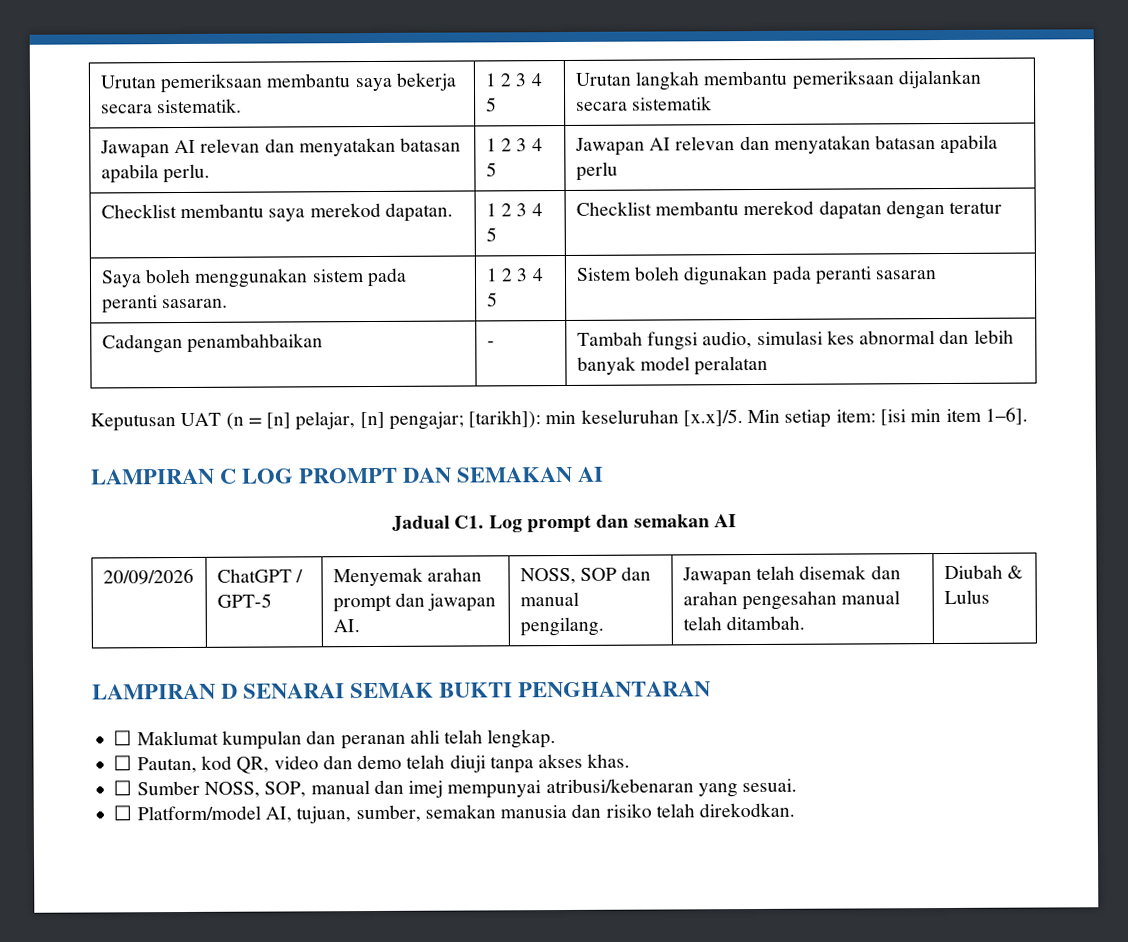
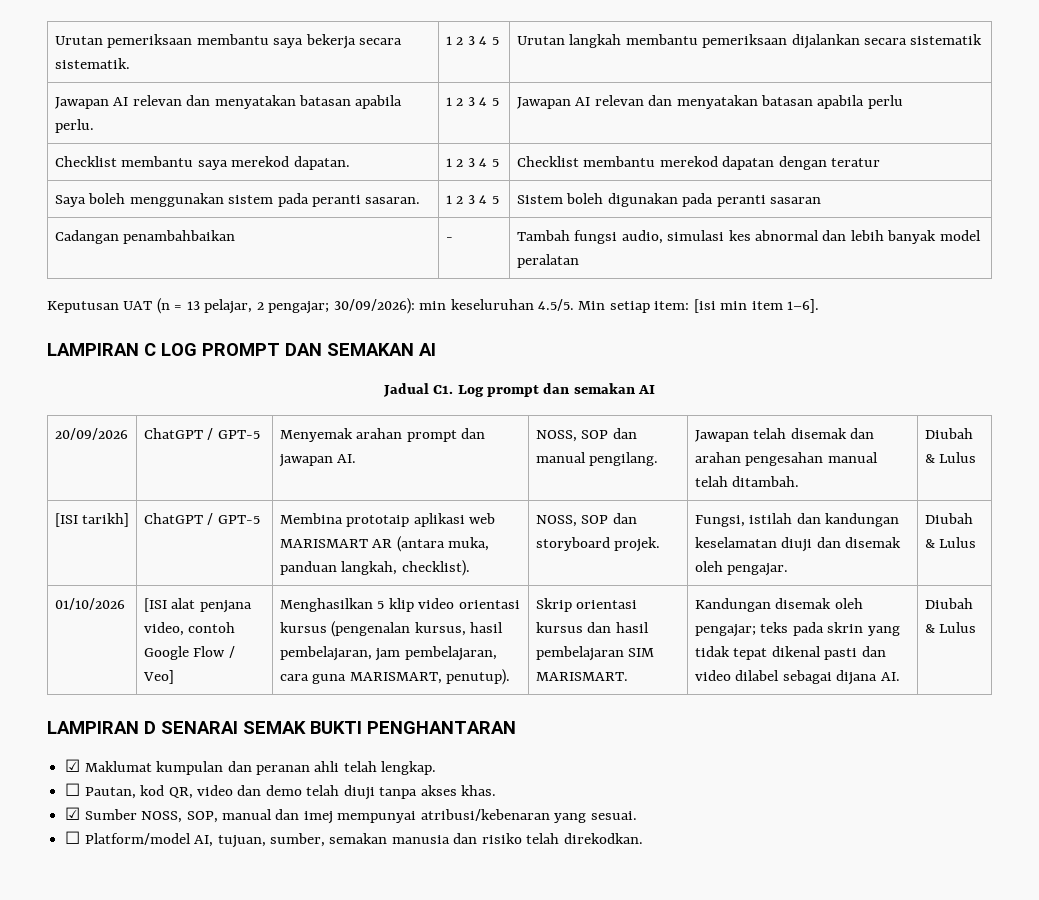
[266,410,542,431] [n] pelajar, [n] pengajar; [tarikh]): -> [186,298,415,314] 13 pelajar, 2 pengajar; 30/09/2026):
[682,409,743,427] [x.x]/5. -> [538,299,575,311] 4.5/5.
(990, 597) none -> [54,513,130,527] [143,513,260,525] [279,513,496,527] [279,536,490,552] [279,560,470,576] [535,513,637,527] [535,537,661,552] [694,513,900,527] [694,537,902,552] [694,561,789,576] [924,513,973,524] [924,537,977,548] [54,598,125,610] [143,598,252,613] [143,622,236,636] [143,646,235,660] [142,670,174,684] [279,598,520,612] [279,621,504,637] [279,646,497,661] [279,669,511,685] [535,598,638,612] [535,622,649,633] [535,646,655,661] [535,672,628,681] [694,598,863,612] [694,622,900,637] [694,646,886,660] [694,670,900,685] [924,598,973,609] [924,622,977,633] // [ISI tarikh] | ChatGPT / GPT-5 | Membina prototaip aplikasi web MARISMART AR (antara muka, panduan langkah, checklist). | NOSS, SOP dan storyboard projek. | Fungsi, istilah dan kandungan keselamatan diuji dan disemak oleh pengajar. | Diubah & Lulus // 01/10/2026 | [ISI alat penjana video, contoh Google Flow / Veo] | Menghasilkan 5 klip video orientasi kursus (pengenalan kursus, hasil pembelajaran, jam pembelajaran, cara guna MARISMART, penutup). | Skrip orientasi kursus dan hasil pembelajaran SIM MARISMART. | Kandungan disemak oleh pengajar; teks pada skrin yang tidak tepat dikenal pasti dan video dilabel sebagai dijana AI. | Diubah & Lulus
[113,730,133,746] ☐ -> [65,759,81,772] ☑
[113,780,133,796] ☐ -> [65,807,81,820] ☑

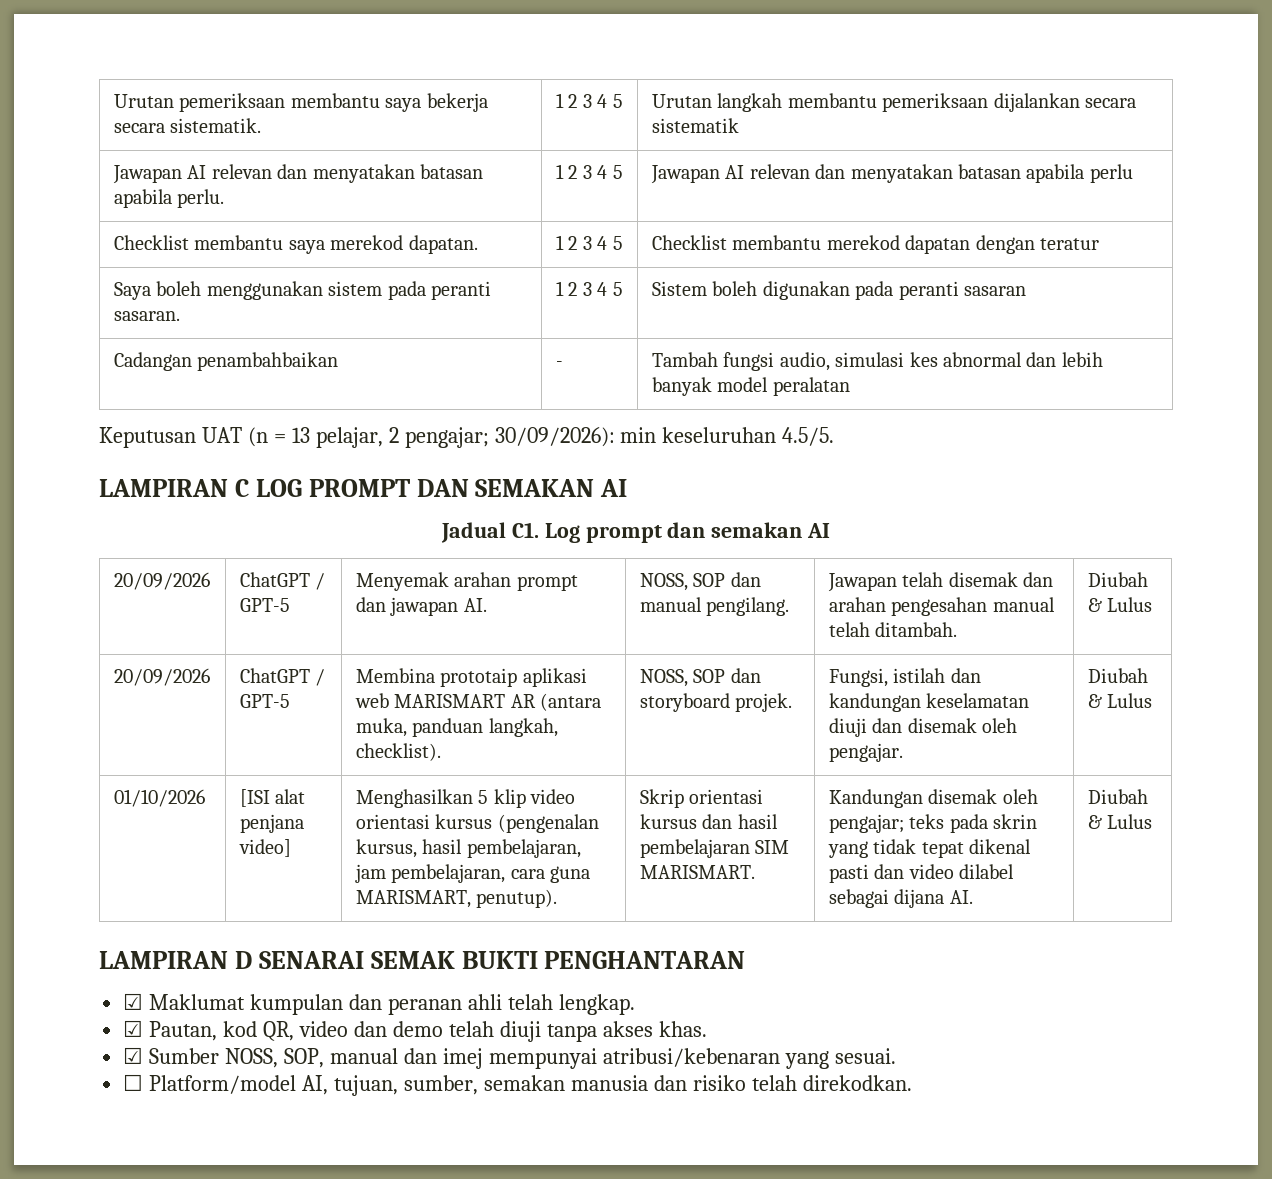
[578,299,820,313] Min setiap item: [isi min item 1–6]. -> (835, 436) none
[54,513,130,527] [ISI tarikh] -> [113,668,210,686] 20/09/2026
[143,622,236,636] [143,646,235,660] [142,670,174,684] video, contoh Google Flow / Veo] -> [238,839,291,857] video]
[65,783,81,796] ☐ -> [123,1020,144,1037] ☑

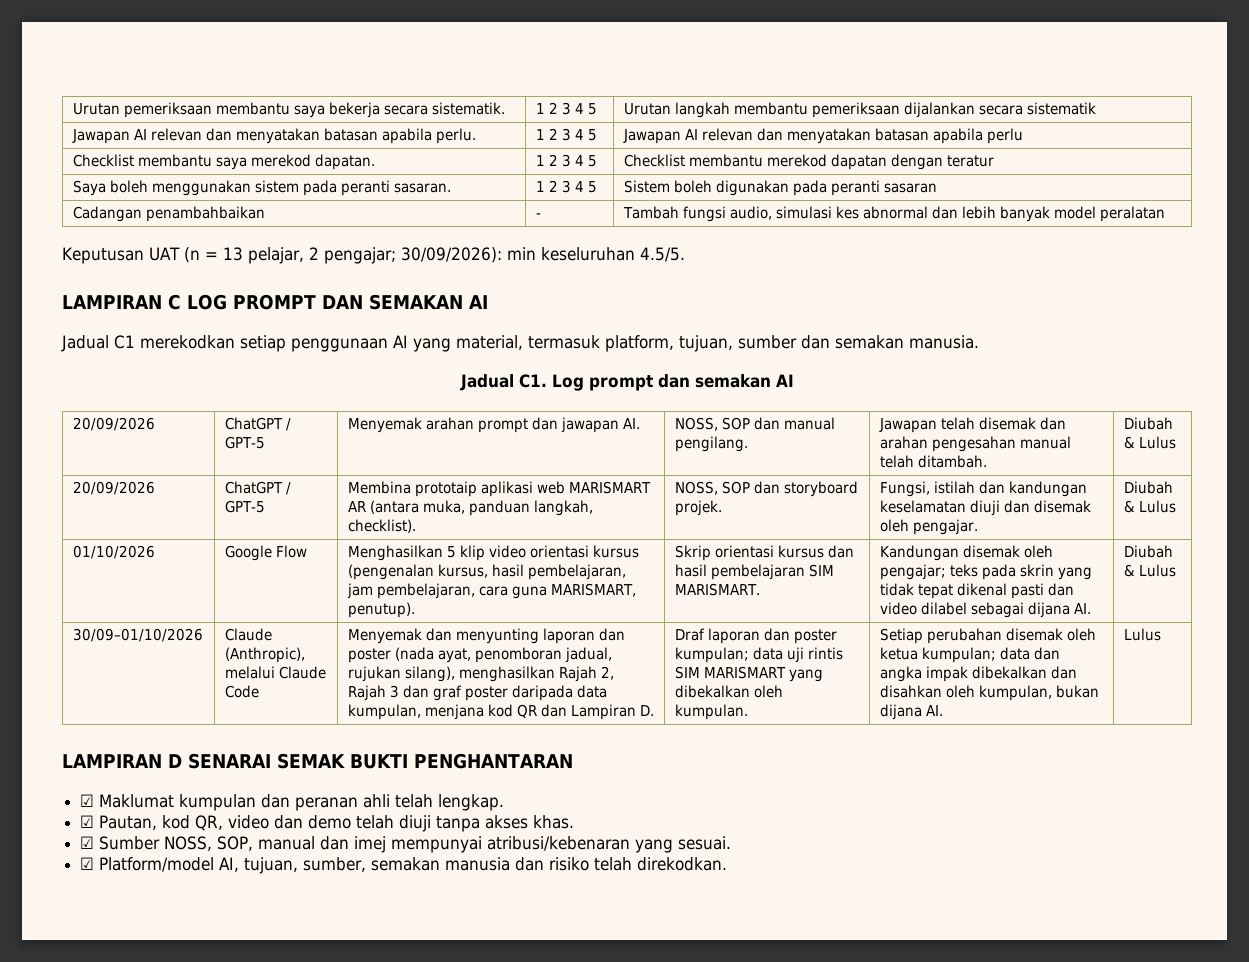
(628, 488) none -> [61,335,979,352] // Jadual C1 merekodkan setiap penggunaan AI yang material, termasuk platform, tujuan, sumber dan semakan manusia.
[239,789,306,807] [239,814,304,833] [238,839,291,857] [ISI alat penjana video] -> [224,545,307,561] Google Flow
(1153, 821) none -> [72,628,203,642] [224,628,272,641] [224,647,305,663] [224,666,326,679] [224,685,259,698] [347,628,625,644] [347,647,612,663] [347,666,614,682] [347,685,608,701] [347,704,655,720] [674,628,837,644] [674,647,843,663] [674,666,823,682] [674,685,783,698] [674,704,748,720] [879,628,1096,644] [879,647,1060,663] [879,666,1077,682] [879,685,1099,701] [879,704,943,720] [1123,628,1161,641] // 30/09–01/10/2026 | Claude (Anthropic), melalui Claude Code | Menyemak dan menyunting laporan dan poster (nada ayat, penomboran jadual, rujukan silang), menghasilkan Rajah 2, Rajah 3 dan graf poster daripada data kumpulan, menjana kod QR dan Lampiran D. | Draf laporan dan poster kumpulan; data uji rintis SIM MARISMART yang dibekalkan oleh kumpulan. | Setiap perubahan disemak oleh ketua kumpulan; data dan angka impak dibekalkan dan disahkan oleh kumpulan, bukan dijana AI. | Lulus
[123,1074,144,1091] ☐ -> [80,857,95,870] ☑

